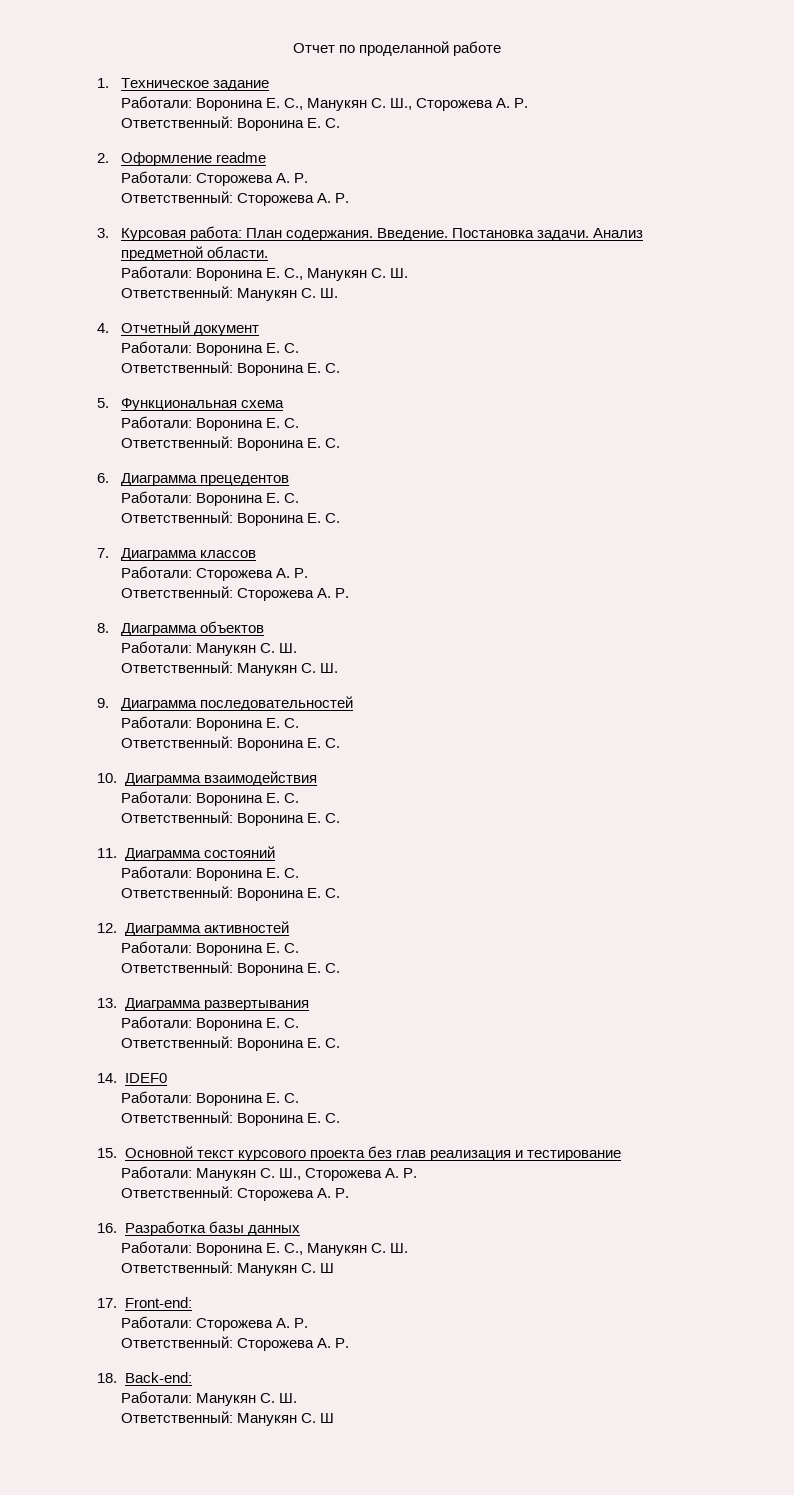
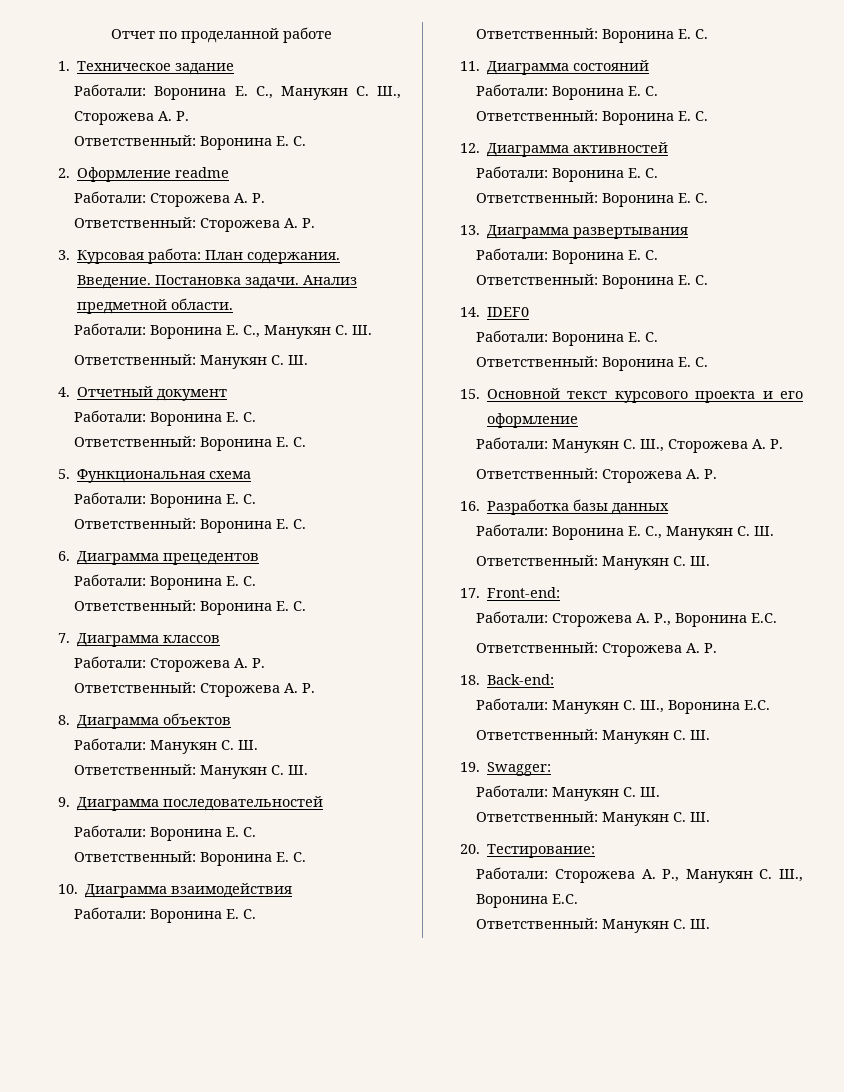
[368,1146,622,1161] без глав реализация и тестирование -> [762,391,803,399] [486,413,578,428] и его оформление
[319,1263,334,1273] Ш -> [690,556,711,566] Ш.
[293,1318,308,1328] Р. -> [654,613,778,627] Р., Воронина Е.С.
[120,1391,297,1406] [120,1411,334,1426] // Работали: Манукян С. Ш. // Ответственный: Манукян С. Ш -> [476,698,771,714] [476,729,711,744] [459,762,551,776] [476,785,661,801] [476,811,711,826] [459,844,595,858] [476,867,803,883] [476,894,579,908] [476,918,711,933] // Работали: Манукян С. Ш., Воронина Е.С. // Ответственный: Манукян С. Ш. // 19. Swagger: // Работали: Манукян С. Ш. // Ответственный: Манукян С. Ш. // 20. Тестирование: // Работали: Сторожева А. Р., Манукян С. Ш., Воронина Е.С. // Ответственный: Манукян С. Ш.

